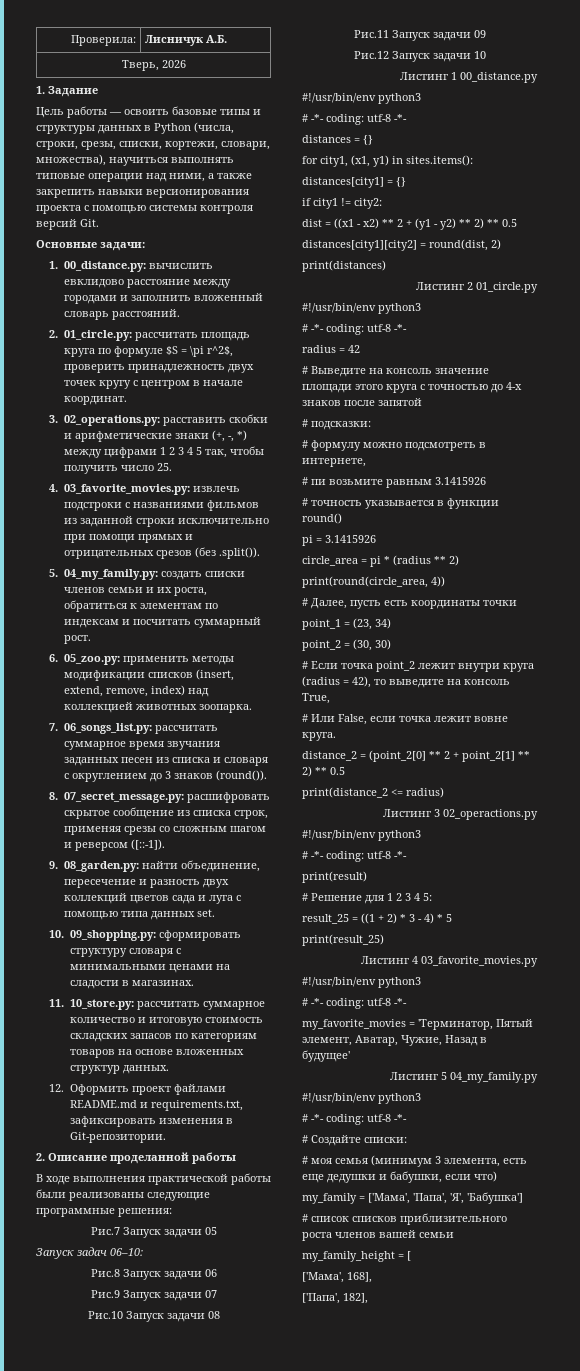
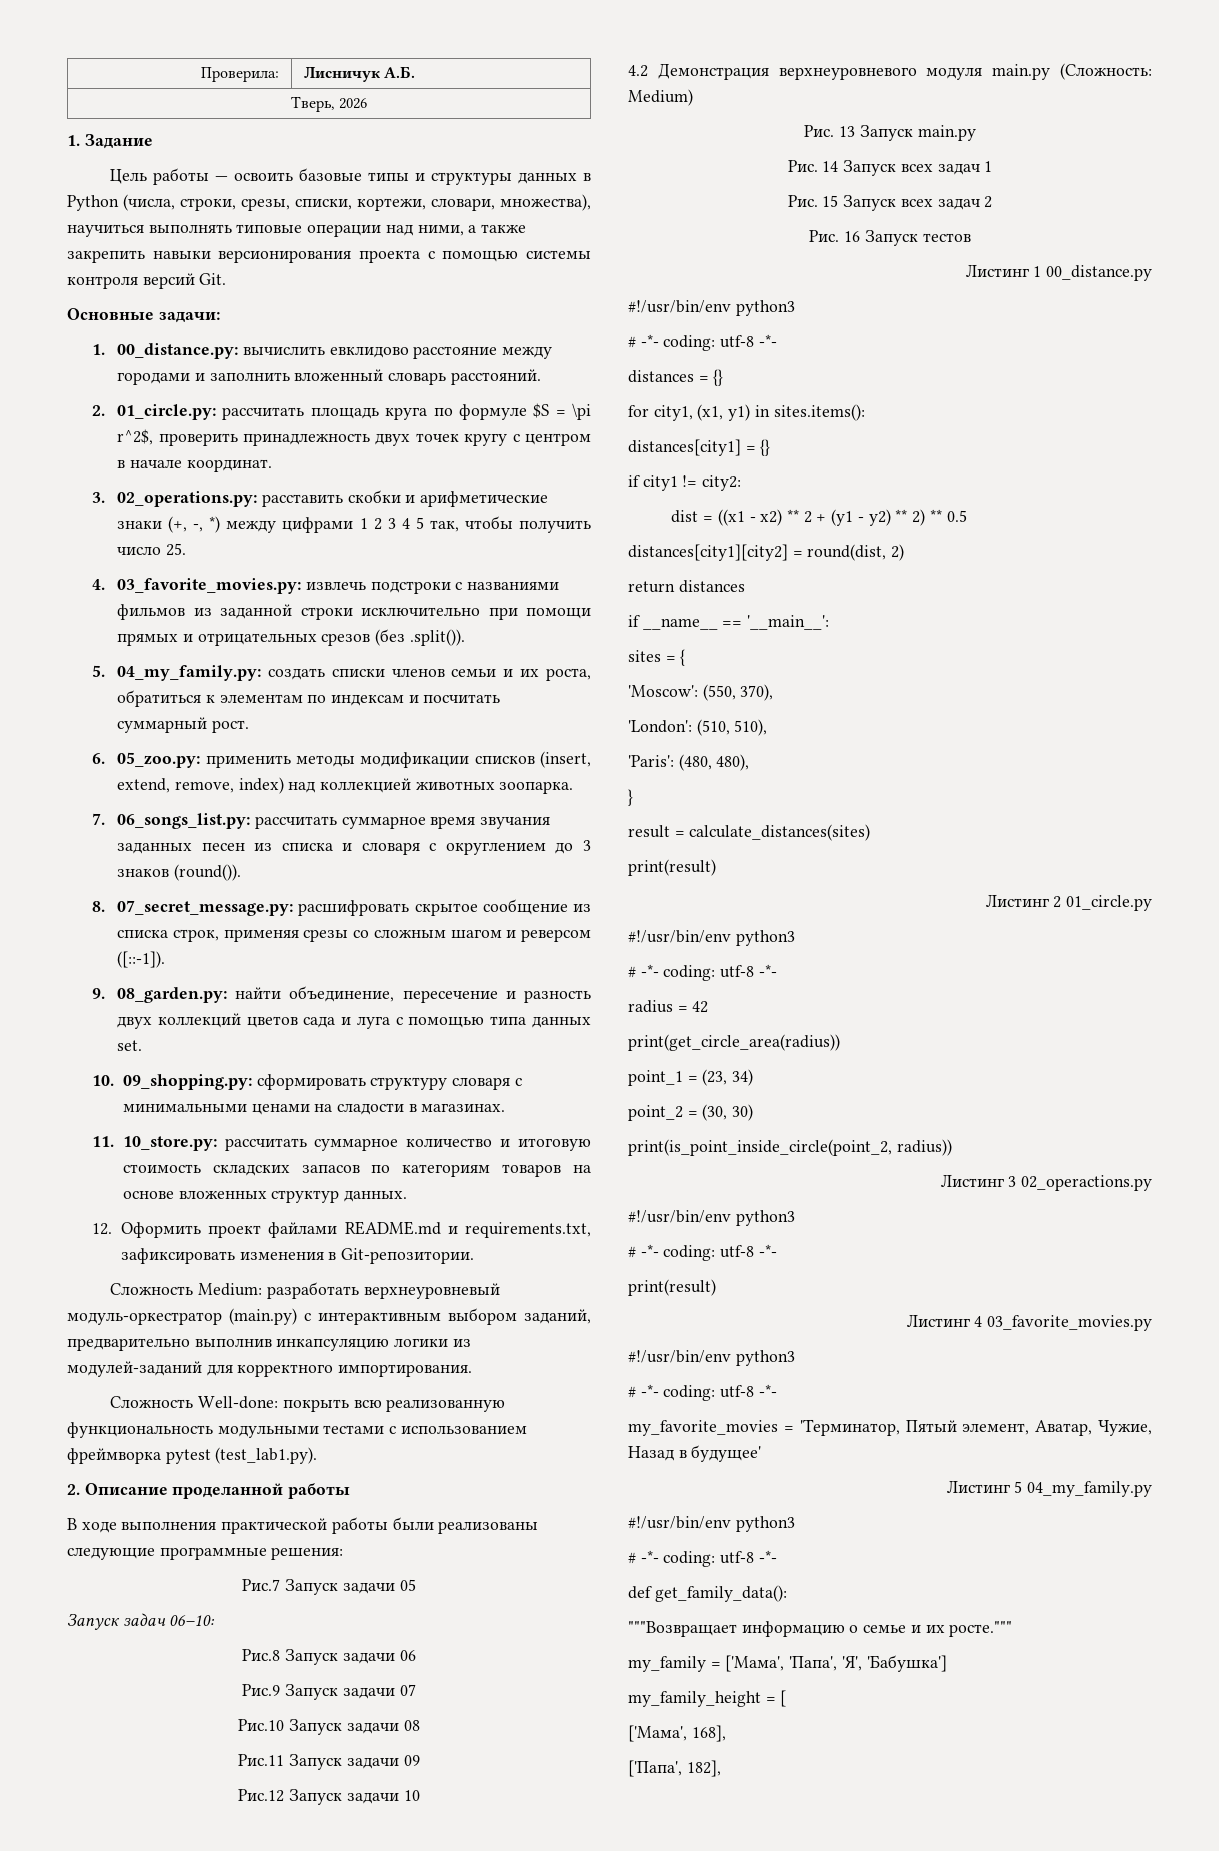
(166, 1137) none -> [110,1282,500,1299] [67,1308,591,1325] [67,1338,471,1351] [67,1361,473,1377] [110,1396,506,1412] [67,1422,527,1438] [67,1447,318,1464] // Сложность Medium: разработать верхнеуровневый модуль-оркестратор (main.py) с интерактивным выбором заданий, предварительно выполнив инкапсуляцию логики из модулей-заданий для корректного импортирования. // Сложность Well-done: покрыть всю реализованную функциональность модульными тестами с использованием фреймворка pytest (test_lab1.py).
(486, 55) none -> [628,63,1152,80] [628,89,693,106] [804,125,976,141] [787,160,993,176] [787,195,993,211] [809,230,971,246] // 4.2 Демонстрация верхнеуровневого модуля main.py (Сложность: Medium) // Рис. 13 Запуск main.py // Рис. 14 Запуск всех задач 1 // Рис. 15 Запуск всех задач 2 // Рис. 16 Запуск тестов
[302,260,386,272] print(distances) -> [628,580,745,593] [628,615,830,630] [628,649,686,666] [628,684,774,701] [628,719,768,736] [628,754,750,771] [628,789,633,806] [628,824,871,841] [628,859,716,876] return distances // if __name__ == '__main__': // sites = { // 'Moscow': (550, 370), // 'London': (510, 510), // 'Paris': (480, 480), // } // result = calculate_distances(sites) // print(result)
[302,366,489,377] [302,382,522,393] [302,398,422,406] [302,419,371,430] [302,440,486,451] [302,458,366,467] [302,477,486,488] [302,498,499,509] [302,513,342,524] [302,535,376,546] [302,555,459,567] [302,576,445,588] [302,598,517,609] # Выведите на консоль значение площади этого круга с точностью до 4-х знаков после запятой // # подсказки: // # формулу можно подсмотреть в интернете, // # пи возьмите равным 3.1415926 // # точность указывается в функции round() // pi = 3.1415926 // circle_area = pi * (radius ** 2) // print(round(circle_area, 4)) // # Далее, пусть есть координаты точки -> [628,1034,840,1051] print(get_circle_area(radius))
[302,661,534,672] [302,676,510,688] [302,693,330,704] [302,714,508,725] [302,732,336,741] [302,750,530,762] [302,766,345,777] [302,787,444,799] # Если точка point_2 лежит внутри круга (radius = 42), то выведите на консоль True, // # Или False, если точка лежит вовне круга. // distance_2 = (point_2[0] ** 2 + point_2[1] ** 2) ** 0.5 // print(distance_2 <= radius) -> [628,1139,952,1156] print(is_point_inside_circle(point_2, radius))
[302,893,432,904] [302,913,452,924] [302,934,384,946] // # Решение для 1 2 3 4 5: // result_25 = ((1 + 2) * 3 - 4) * 5 // print(result_25) -> (716, 1287) none
[302,1135,407,1146] [302,1155,527,1167] [302,1171,497,1183] # Создайте списки: // # моя семья (минимум 3 элемента, есть еще дедушки и бабушки, если что) -> [628,1585,787,1602] [628,1621,1013,1637] def get_family_data(): // """Возвращает информацию о семье и их росте."""
[302,1213,507,1225] [302,1230,454,1241] // # список списков приблизительного роста членов вашей семьи -> (947, 1663) none

